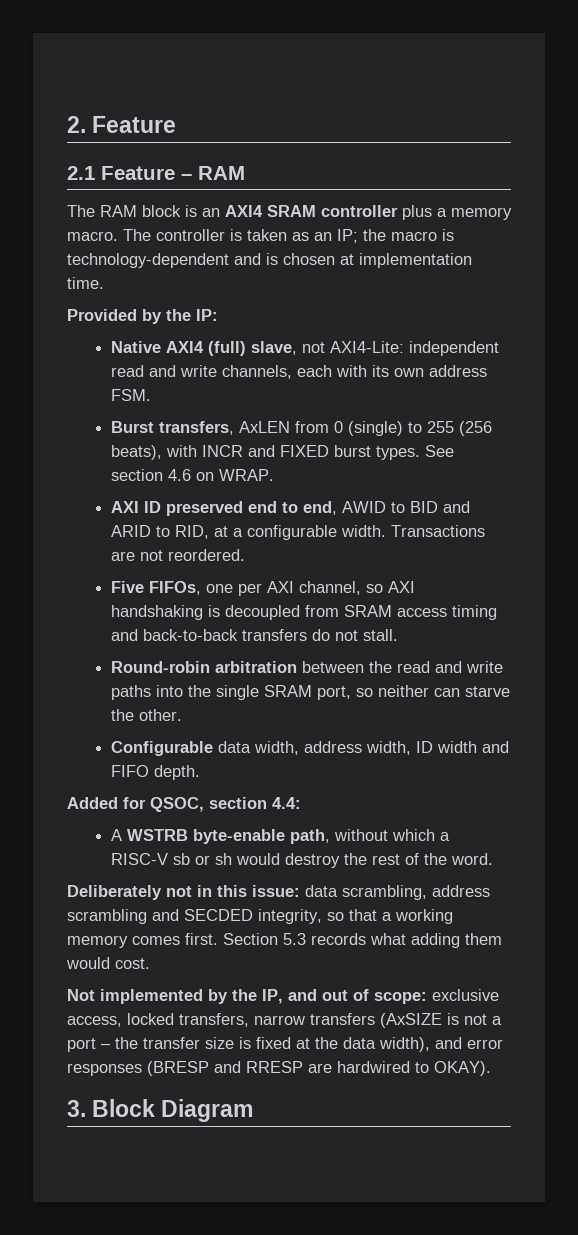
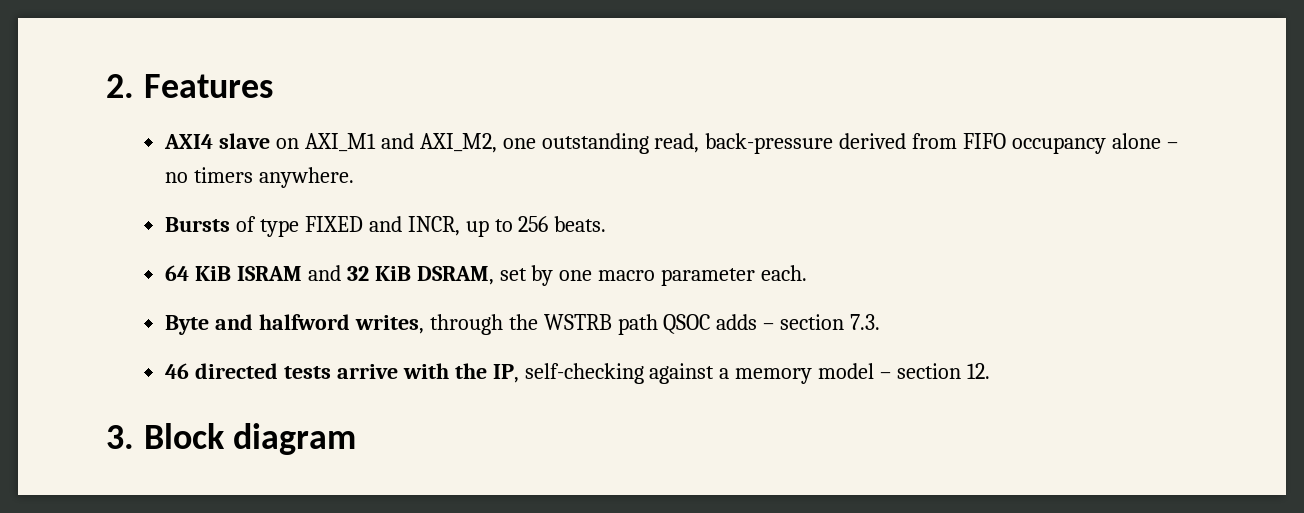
[92,116,177,133] [67,166,245,180] [67,205,512,220] [67,229,454,243] [67,253,472,268] [67,277,104,289] [67,309,218,324] [111,341,500,356] [111,365,488,379] [111,389,152,401] [111,421,493,436] [111,445,455,460] [111,469,275,481] [111,501,471,516] [111,525,486,540] [111,549,246,561] [111,581,416,596] [111,605,498,620] [111,629,399,641] [111,661,504,673] [111,685,511,700] [111,709,183,721] [111,741,510,756] [111,765,201,780] [67,797,301,812] [111,829,451,844] [111,853,494,868] [67,885,490,900] [67,909,453,924] [67,933,502,948] [66,957,150,969] [67,989,499,1004] [67,1013,502,1028] [67,1037,503,1052] [67,1061,491,1076] Feature // 2.1 Feature – RAM // The RAM block is an AXI4 SRAM controller plus a memory macro. The controller is taken as an IP; the macro is technology-dependent and is chosen at implementation time. // Provided by the IP: // Native AXI4 (full) slave, not AXI4-Lite: independent read and write channels, each with its own address FSM. // Burst transfers, AxLEN from 0 (single) to 255 (256 beats), with INCR and FIXED burst types. See section 4.6 on WRAP. // AXI ID preserved end to end, AWID to BID and ARID to RID, at a configurable width. Transactions are not reordered. // Five FIFOs, one per AXI channel, so AXI handshaking is decoupled from SRAM access timing and back-to-back transfers do not stall. // Round-robin arbitration between the read and write paths into the single SRAM port, so neither can starve the other. // Configurable data width, address width, ID width and FIFO depth. // Added for QSOC, section 4.4: // A WSTRB byte-enable path, without which a RISC-V sb or sh would destroy the rest of the word. // Deliberately not in this issue: data scrambling, address scrambling and SECDED integrity, so that a working memory comes first. Section 5.3 records what adding them would cost. // Not implemented by the IP, and out of scope: exclusive access, locked transfers, narrow transfers (AxSIZE is not a port – the transfer size is fixed at the data width), and error responses (BRESP and RRESP are hardwired to OKAY). -> [143,74,273,98] [163,133,1179,154] [164,167,354,188] [164,216,607,237] [164,265,808,286] [164,314,881,335] [164,363,991,384] Features // AXI4 slave on AXI_M1 and AXI_M2, one outstanding read, back-pressure derived from FIFO occupancy alone – no timers anywhere. // Bursts of type FIXED and INCR, up to 256 beats. // 64 KiB ISRAM and 32 KiB DSRAM, set by one macro parameter each. // Byte and halfword writes, through the WSTRB path QSOC adds – section 7.3. // 46 directed tests arrive with the IP, self-checking against a memory model – section 12.
[161,1099,254,1122] Diagram -> [233,423,357,455] diagram

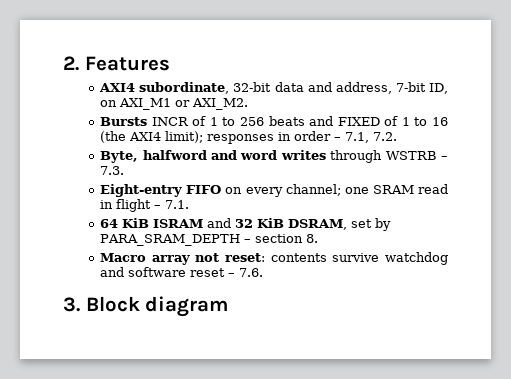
[218,133,1179,154] [164,167,354,188] [164,216,607,237] slave on AXI_M1 and AXI_M2, one outstanding read, back-pressure derived from FIFO occupancy alone – no timers anywhere. // Bursts of type FIXED and INCR, up to 256 beats. -> [139,82,448,94] [100,98,249,110] [100,116,449,126] [100,131,398,144] [100,150,449,163] [100,166,125,175] [100,184,448,197] [100,199,190,212] subordinate, 32-bit data and address, 7-bit ID, on AXI_M1 or AXI_M2. // Bursts INCR of 1 to 256 beats and FIXED of 1 to 16 (the AXI4 limit); responses in order – 7.1, 7.2. // Byte, halfword and word writes through WSTRB – 7.3. // Eight-entry FIFO on every channel; one SRAM read in flight – 7.1.
[559,265,808,286] [164,314,881,335] [164,363,991,384] one macro parameter each. // Byte and halfword writes, through the WSTRB path QSOC adds – section 7.3. // 46 directed tests arrive with the IP, self-checking against a memory model – section 12. -> [100,234,319,246] [100,252,448,265] [100,267,264,277] PARA_SRAM_DEPTH – section 8. // Macro array not reset: contents survive watchdog and software reset – 7.6.

